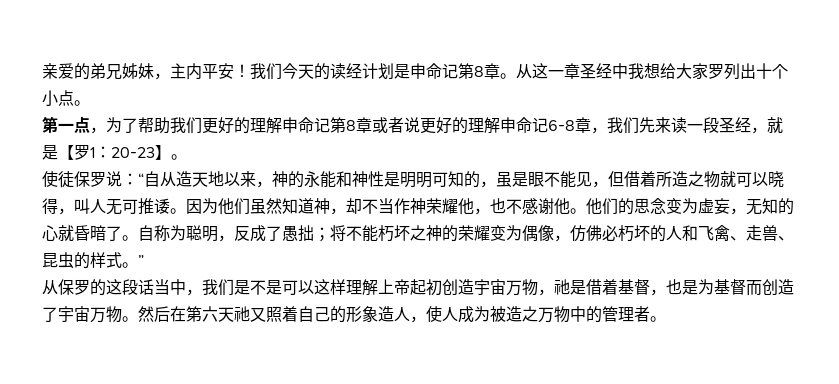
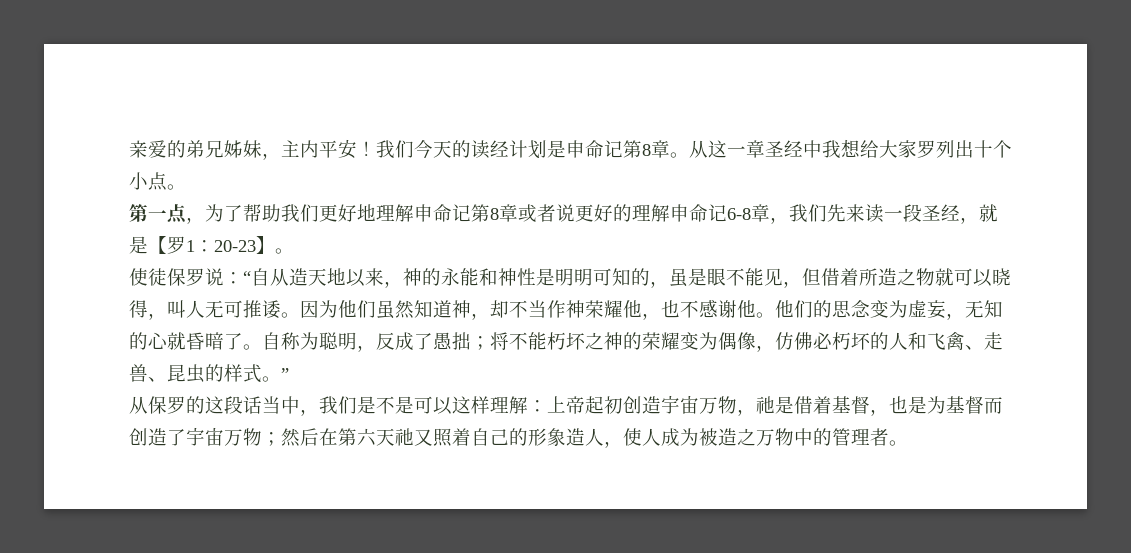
[234,117,250,134] 的 -> [357,204,376,221] 地
(378, 287) none -> [528,400,547,412] ：
[122,316,138,322] 。 -> [262,432,281,446] ；

